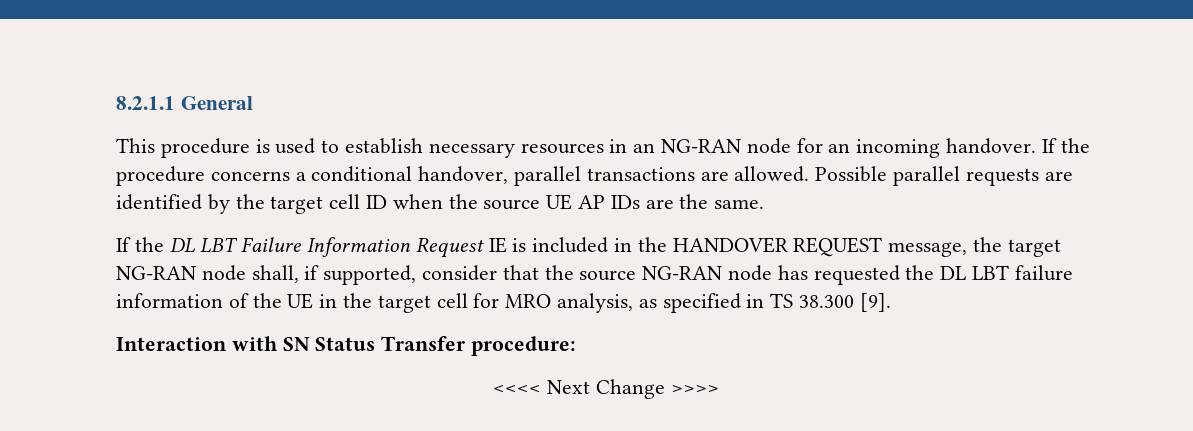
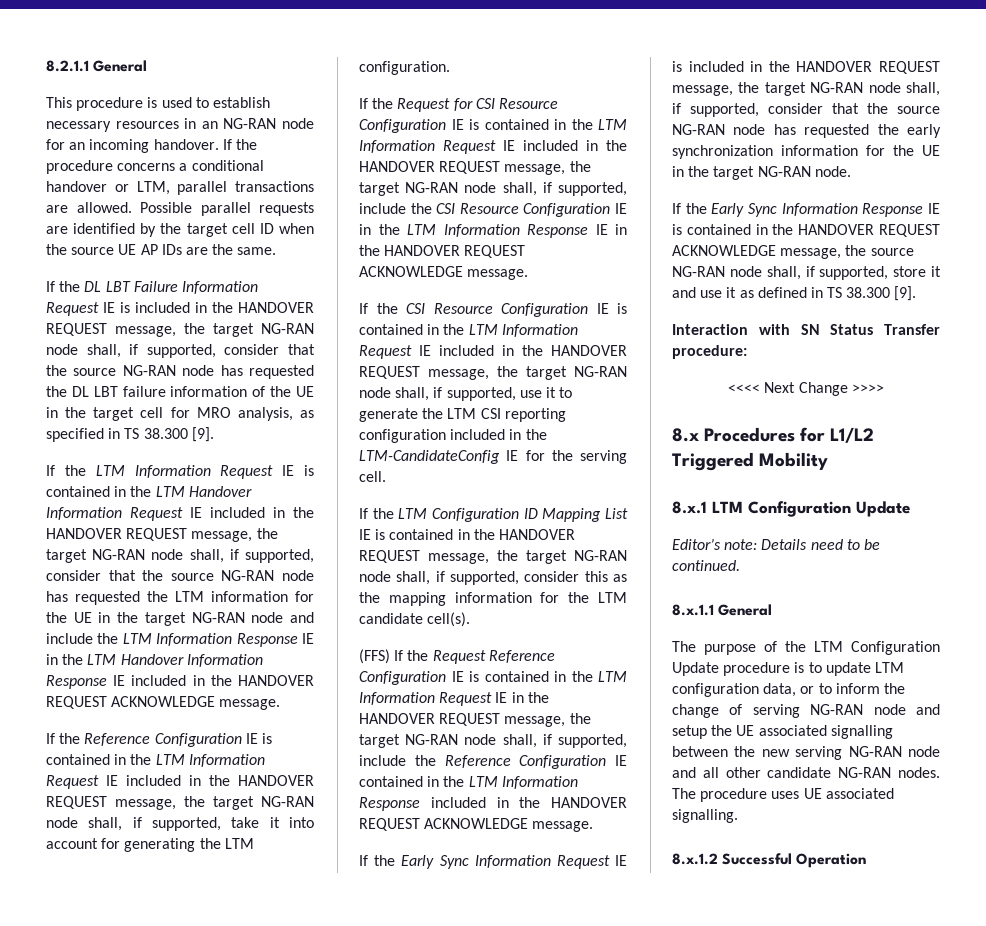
[418,166,509,184] handover, -> [46,181,170,195] handover or LTM,
(891, 302) none -> [46,465,314,479] [46,486,252,497] [46,507,314,521] [46,528,278,542] [46,549,314,563] [46,570,314,581] [46,591,314,605] [46,612,314,626] [46,633,314,647] [46,654,263,667] [46,675,314,689] [46,696,281,710] [46,733,272,747] [46,754,265,767] [46,775,314,789] [46,796,314,810] [46,817,314,831] [46,838,254,852] [359,61,450,75] [359,98,558,112] [359,119,627,133] [359,140,627,154] [359,161,591,175] [359,182,627,196] [359,203,627,217] [359,224,627,238] [359,245,526,258] [359,266,529,280] [359,303,627,317] [359,324,578,337] [359,345,627,359] [359,366,627,380] [359,387,573,401] [359,408,566,422] [359,429,547,443] [359,450,627,464] [359,471,386,482] [359,508,628,522] [359,529,575,540] [359,550,627,564] [359,571,627,585] [359,592,627,606] [359,612,471,627] [359,649,555,664] [359,671,627,685] [359,692,549,706] [359,713,591,727] [359,734,627,748] [359,755,627,769] [359,776,578,789] [359,797,627,811] [359,818,594,832] [359,855,627,869] [672,61,940,74] [672,82,940,96] [672,103,940,117] [672,124,941,138] [672,145,940,159] [672,166,851,180] [672,203,940,217] [672,224,940,237] [672,245,914,259] [672,266,941,280] [672,286,917,301] // If the LTM Information Request IE is contained in the LTM Handover Information Request IE included in the HANDOVER REQUEST message, the target NG-RAN node shall, if supported, consider that the source NG-RAN node has requested the LTM information for the UE in the target NG-RAN node and include the LTM Information Response IE in the LTM Handover Information Response IE included in the HANDOVER REQUEST ACKNOWLEDGE message. // If the Reference Configuration IE is contained in the LTM Information Request IE included in the HANDOVER REQUEST message, the target NG-RAN node shall, if supported, take it into account for generating the LTM configuration. // If the Request for CSI Resource Configuration IE is contained in the LTM Information Request IE included in the HANDOVER REQUEST message, the target NG-RAN node shall, if supported, include the CSI Resource Configuration IE in the LTM Information Response IE in the HANDOVER REQUEST ACKNOWLEDGE message. // If the CSI Resource Configuration IE is contained in the LTM Information Request IE included in the HANDOVER REQUEST message, the target NG-RAN node shall, if supported, use it to generate the LTM CSI reporting configuration included in the LTM-CandidateConfig IE for the serving cell. // If the LTM Configuration ID Mapping List IE is contained in the HANDOVER REQUEST message, the target NG-RAN node shall, if supported, consider this as the mapping information for the LTM candidate cell(s). // (FFS) If the Request Reference Configuration IE is contained in the LTM Information Request IE in the HANDOVER REQUEST message, the target NG-RAN node shall, if supported, include the Reference Configuration IE contained in the LTM Information Response included in the HANDOVER REQUEST ACKNOWLEDGE message. // If the Early Sync Information Request IE is included in the HANDOVER REQUEST message, the target NG-RAN node shall, if supported, consider that the source NG-RAN node has requested the early synchronization information for the UE in the target NG-RAN node. // If the Early Sync Information Response IE is contained in the HANDOVER REQUEST ACKNOWLEDGE message, the source NG-RAN node shall, if supported, store it and use it as defined in TS 38.300 [9].
(719, 389) none -> [672,427,875,443] [672,452,829,471] [672,501,910,517] [672,538,880,550] [672,560,740,571] [672,604,773,616] [672,641,940,655] [672,662,904,676] [672,683,905,697] [672,704,940,718] [672,725,893,739] [672,746,940,760] [672,767,940,778] [672,788,894,802] [672,809,738,823] [672,853,867,868] // 8.x Procedures for L1/L2 Triggered Mobility // 8.x.1 LTM Configuration Update // Editor’s note: Details need to be continued. // 8.x.1.1 General // The purpose of the LTM Configuration Update procedure is to update LTM configuration data, or to inform the change of serving NG-RAN node and setup the UE associated signalling between the new serving NG-RAN node and all other candidate NG-RAN nodes. The procedure uses UE associated signalling. // 8.x.1.2 Successful Operation

